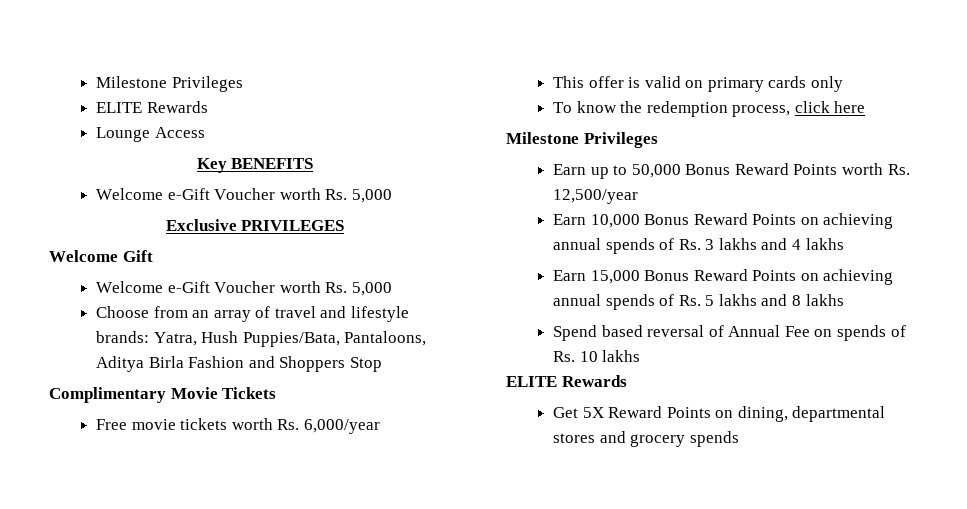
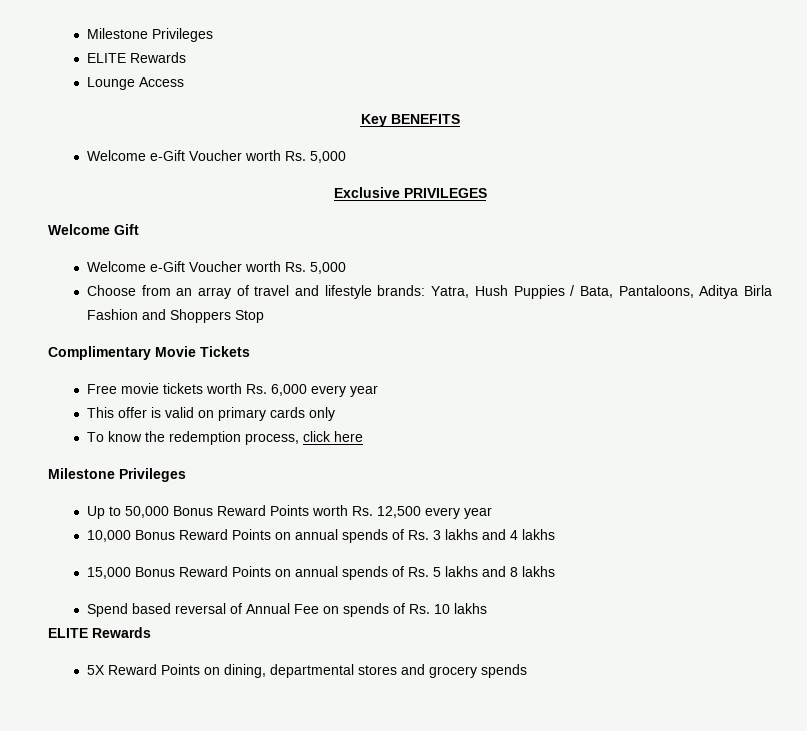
[242,332,340,347] Puppies/Bata, -> [513,285,613,299] Puppies / Bata,
[303,419,380,434] 6,000/year -> [270,384,378,397] 6,000 every year
[552,164,609,179] Earn up -> [86,506,105,519] Up
[552,189,638,204] [552,214,586,225] 12,500/year // Earn -> [376,506,492,519] 12,500 every year //
[823,213,894,229] achieving -> (291, 536) none
[552,270,586,281] Earn -> (555, 534) none
[823,269,894,285] achieving -> (291, 573) none
[552,407,578,418] Get -> (151, 632) none

